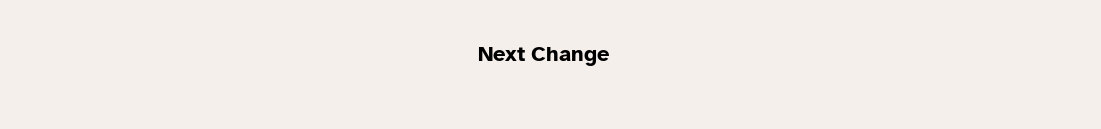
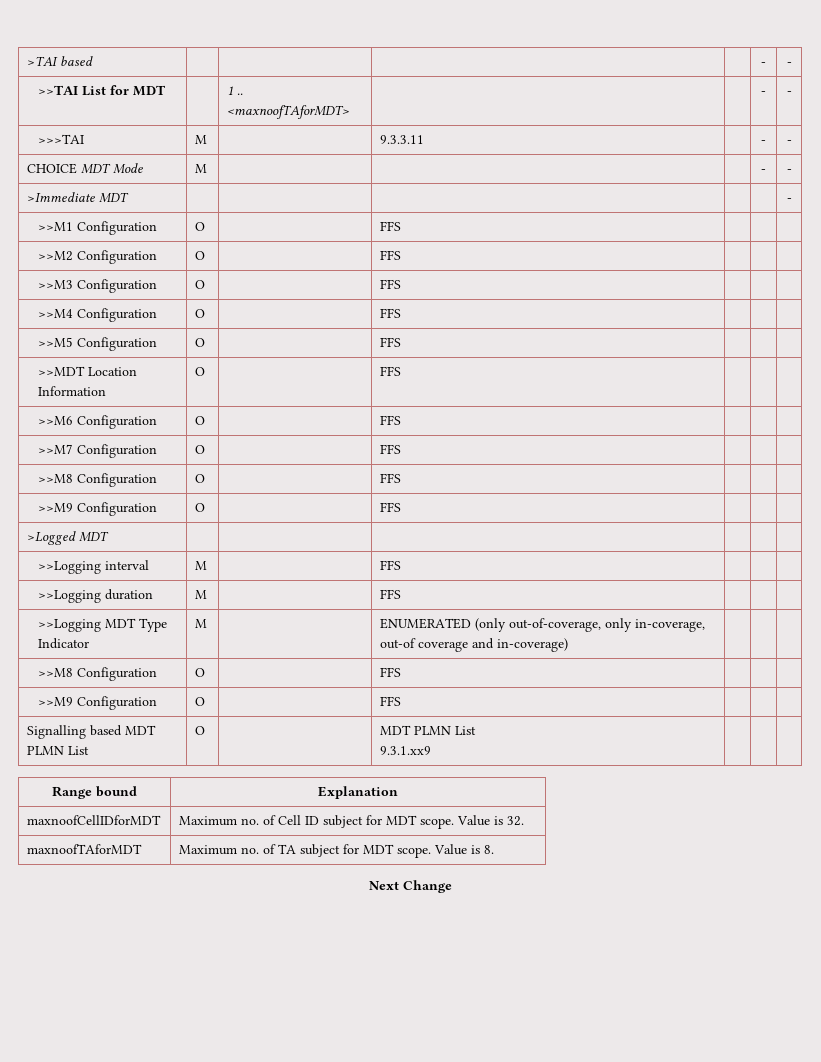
(477, 54) none -> [27,56,94,66] [761,62,766,66] [786,62,792,66] [37,85,166,96] [227,86,244,95] [227,105,350,119] [761,91,766,95] [786,91,792,95] [37,134,84,144] [195,135,208,144] [380,135,425,144] [761,140,766,144] [786,140,792,144] [27,163,144,174] [195,164,208,173] [761,169,766,173] [786,169,792,173] [27,192,130,203] [786,198,792,202] [37,221,157,235] [195,222,206,231] [380,221,402,231] [37,250,157,264] [195,251,206,260] [380,250,402,260] [37,279,157,293] [195,280,206,289] [380,279,402,289] [37,308,157,322] [195,309,206,318] [380,308,402,318] [37,337,157,351] [195,338,206,347] [380,337,402,347] [37,366,137,376] [37,386,106,396] [195,367,206,376] [380,366,402,376] [37,415,157,429] [195,416,206,425] [380,415,402,425] [37,444,157,458] [195,445,206,454] [380,444,402,454] [37,473,157,487] [195,474,206,483] [380,473,402,483] [37,502,157,516] [195,503,206,512] [380,502,402,512] [27,531,110,545] [37,560,149,574] [195,561,208,570] [380,560,402,570] [37,589,153,603] [195,590,208,599] [380,589,402,599] [37,618,167,632] [37,638,89,649] [195,619,208,628] [380,618,706,632] [380,638,569,652] [37,667,157,681] [195,668,206,677] [380,667,402,677] [37,696,157,710] [195,697,206,706] [380,696,402,706] [27,725,157,739] [27,746,90,755] [195,726,206,735] [380,725,477,735] [380,746,432,755] [52,786,137,799] [317,786,398,799] [27,815,162,825] [179,815,525,829] [27,844,143,854] [179,844,495,858] >TAI based | | | | | - | - // >>TAI List for MDT | | 1 .. <maxnoofTAforMDT> | | | - | - // >>>TAI | M | | 9.3.3.11 | | - | - // CHOICE MDT Mode | M | | | | - | - // >Immediate MDT | | | | | | - // >>M1 Configuration | O | | FFS | | | // >>M2 Configuration | O | | FFS | | | // >>M3 Configuration | O | | FFS | | | // >>M4 Configuration | O | | FFS | | | // >>M5 Configuration | O | | FFS | | | // >>MDT Location Information | O | | FFS | | | // >>M6 Configuration | O | | FFS | | | // >>M7 Configuration | O | | FFS | | | // >>M8 Configuration | O | | FFS | | | // >>M9 Configuration | O | | FFS | | | // >Logged MDT | | | | | | // >>Logging interval | M | | FFS | | | // >>Logging duration | M | | FFS | | | // >>Logging MDT Type Indicator | M | | ENUMERATED (only out-of-coverage, only in-coverage, out-of coverage and in-coverage) | | | // >>M8 Configuration | O | | FFS | | | // >>M9 Configuration | O | | FFS | | | // Signalling based MDT PLMN List | O | | MDT PLMN List // 9.3.1.xx9 | | | // Range bound | Explanation // maxnoofCellIDforMDT | Maximum no. of Cell ID subject for MDT scope. Value is 32. // maxnoofTAforMDT | Maximum no. of TA subject for MDT scope. Value is 8. //

